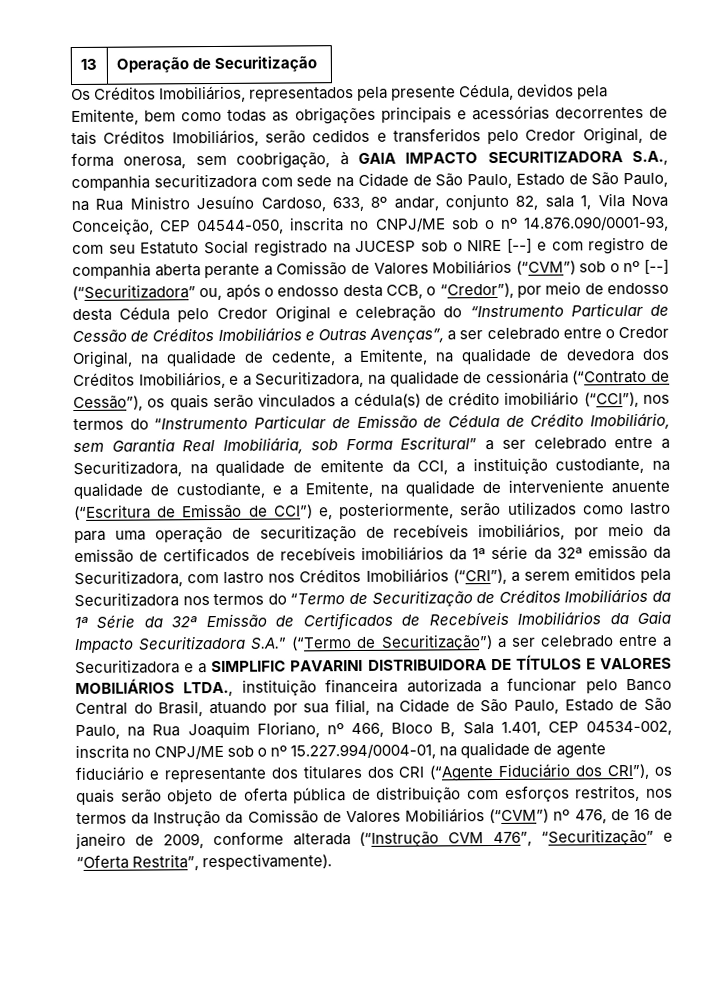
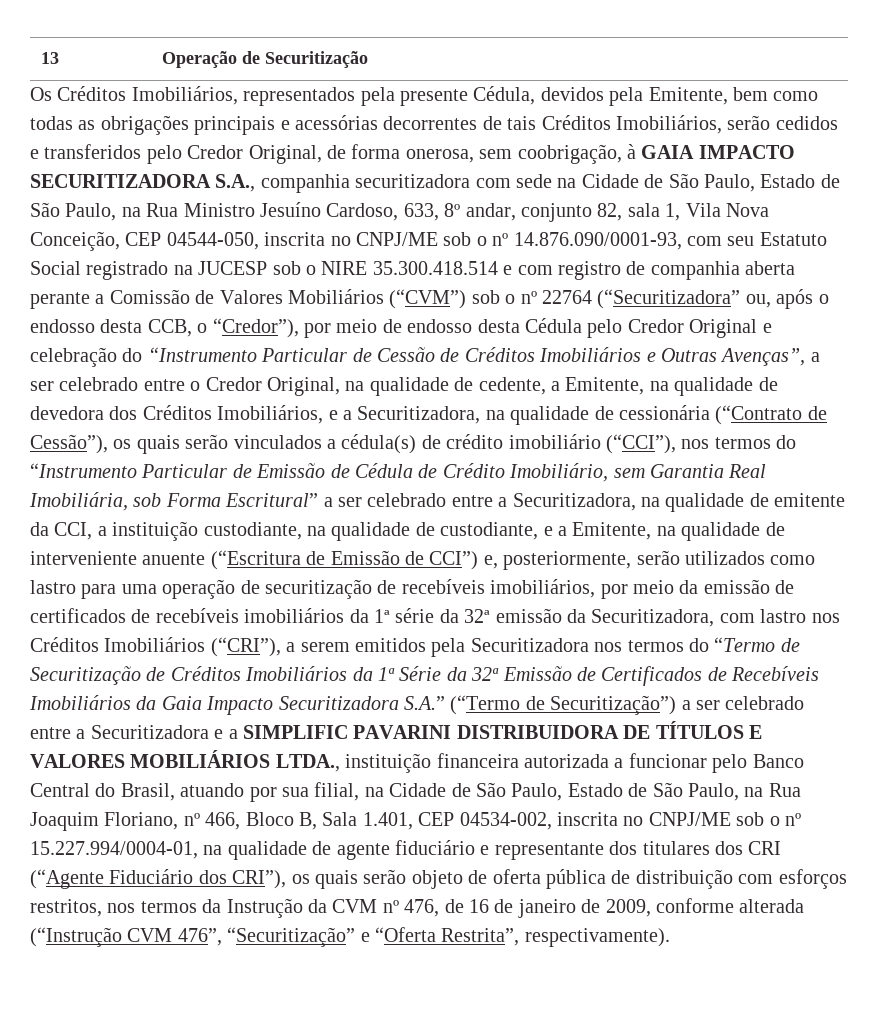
[507,238,533,253] [--] -> [372,261,498,275] 35.300.418.514
[644,259,670,274] [--] -> [541,290,592,304] 22764
[247,808,550,824] Comissão de Valores Mobiliários (“CVM”) -> [332,899,378,913] CVM

